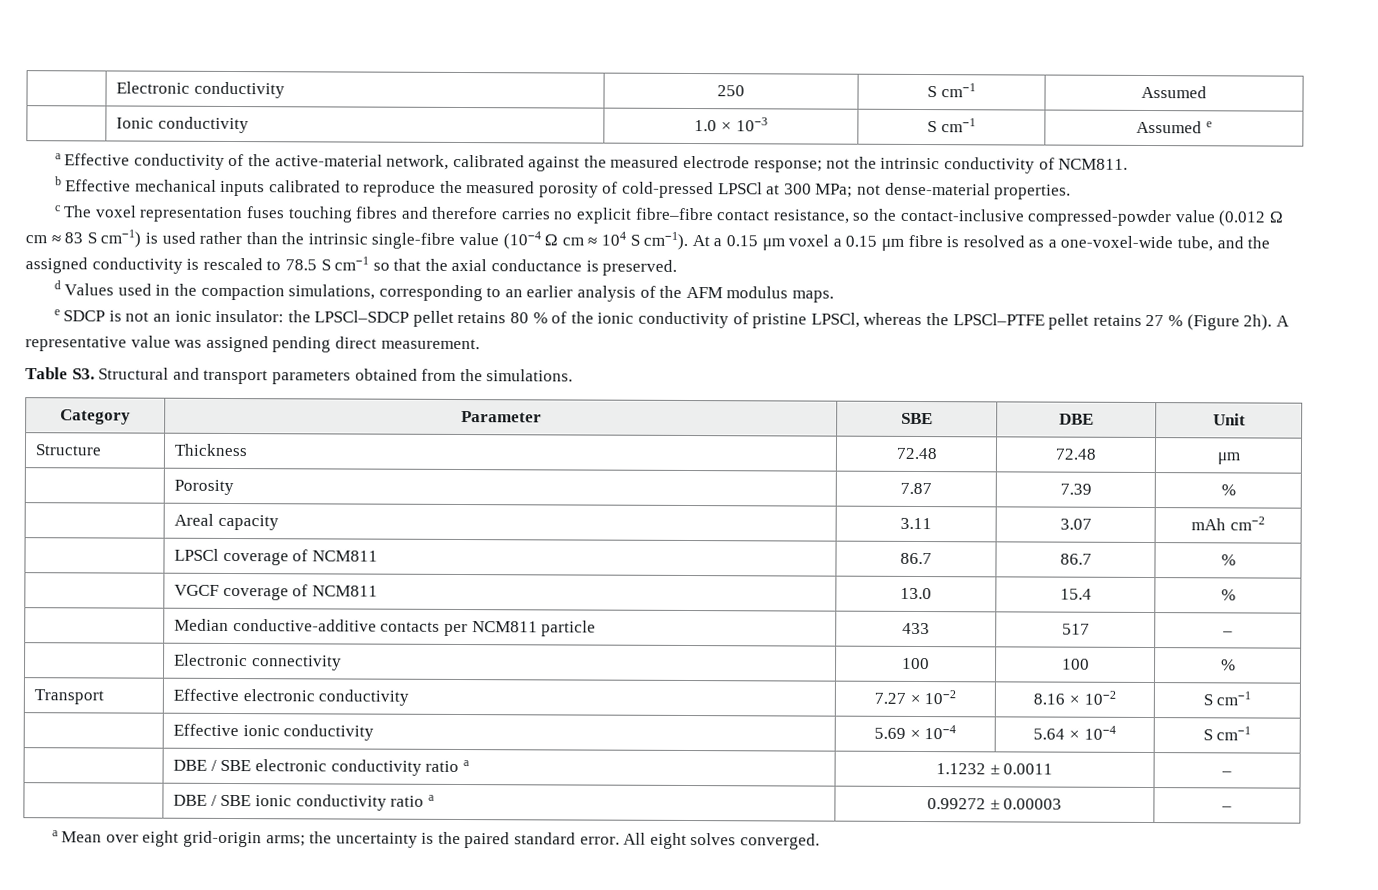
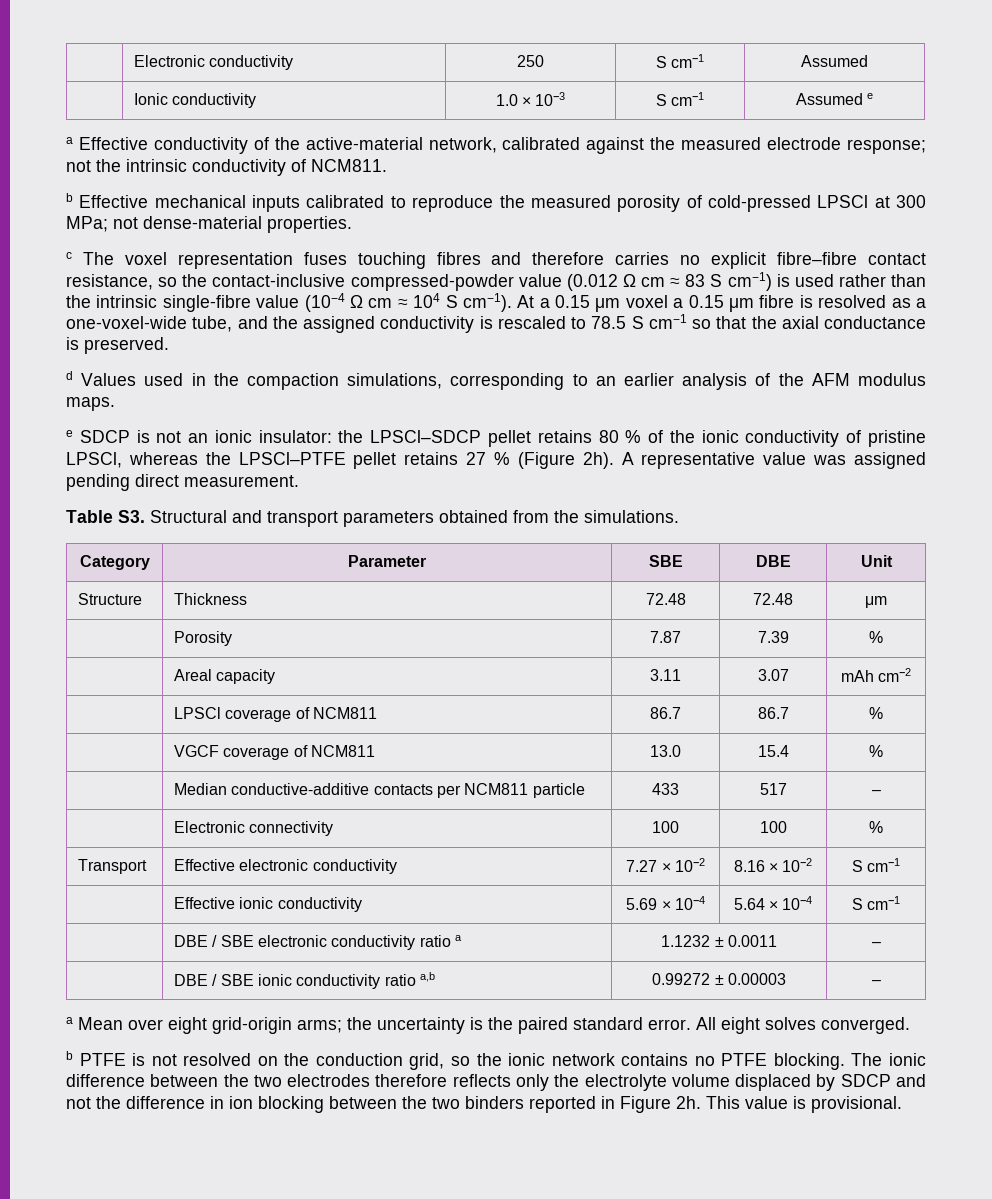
[427,794,435,801] a -> [419,972,435,982] a,b
(821, 841) none -> [66,1051,926,1070] [66,1074,927,1091] [66,1096,902,1113] // b PTFE is not resolved on the conduction grid, so the ionic network contains no PTFE blocking. The ionic difference between the two electrodes therefore reflects only the electrolyte volume displaced by SDCP and not the difference in ion blocking between the two binders reported in Figure 2h. This value is provisional.

